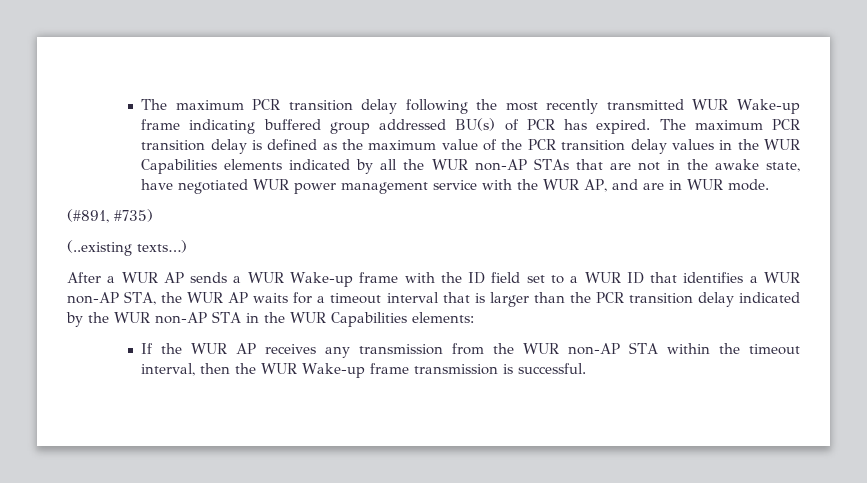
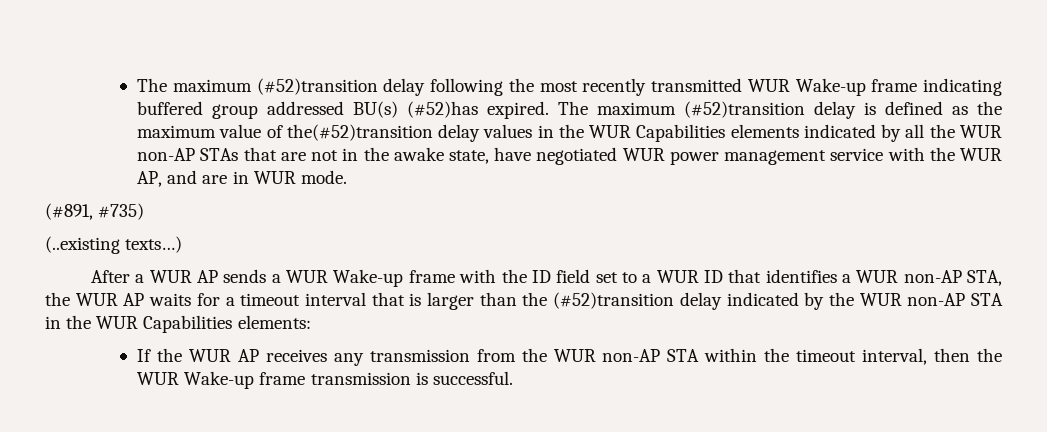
[141,99,353,111] The maximum PCR transition -> [137,78,378,95] The maximum (#52)transition
[504,119,588,131] of PCR has -> [407,101,479,118] (#52)has
[772,119,801,130] [141,140,206,151] PCR transition -> [684,101,806,118] (#52)transition
[501,139,626,151] the PCR transition -> [286,124,433,141] the(#52)transition
[595,292,693,304] PCR transition -> [553,292,675,309] (#52)transition

